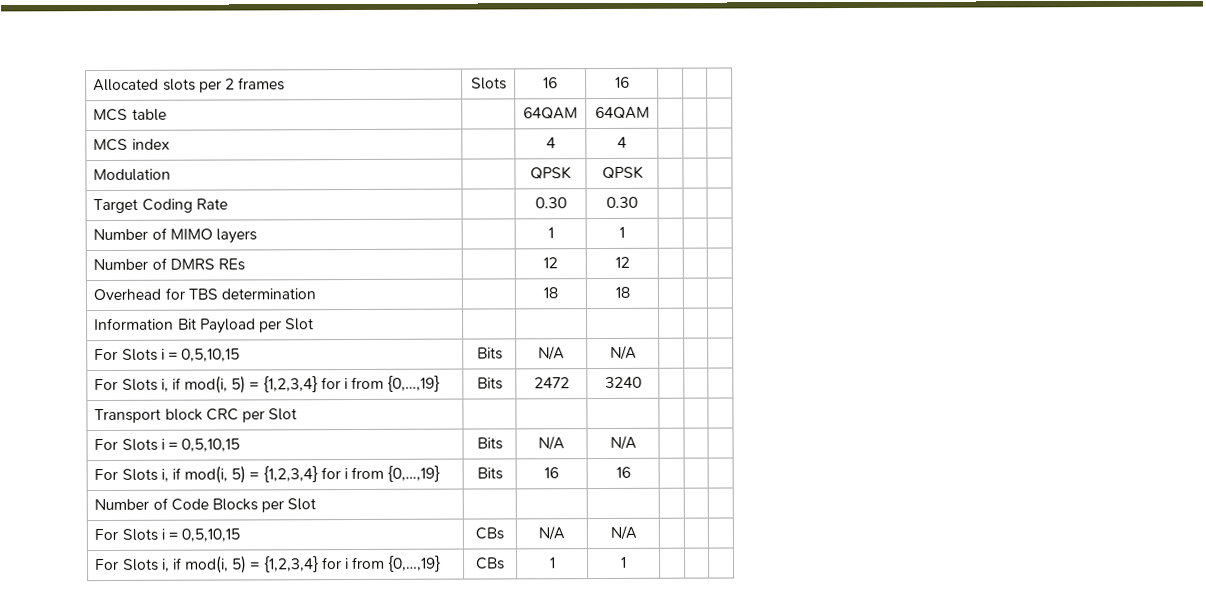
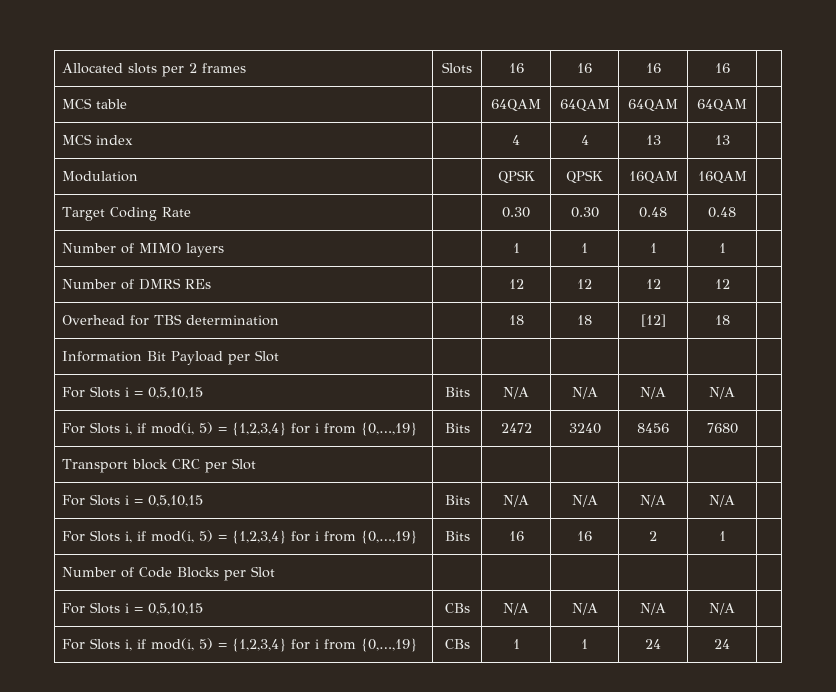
(630, 82) | -> [645,63,661,73] [714,63,730,73] 16 | 16
(650, 113) | -> [628,99,678,112] [697,99,747,112] 64QAM | 64QAM
(627, 142) | -> [645,135,661,145] [714,135,730,145] 13 | 13
(644, 172) | -> [628,171,678,184] [697,171,747,184] 16QAM | 16QAM
(638, 202) | -> [639,207,667,218] [708,207,736,218] 0.48 | 0.48
(625, 232) | -> [649,243,657,253] [718,243,726,253] 1 | 1
(630, 262) | -> [645,279,661,289] [714,279,730,289] 12 | 12
(630, 292) | -> [640,314,666,327] [714,315,730,325] [12] | 18
(637, 352) | -> [640,387,666,399] [709,387,735,399] N/A | N/A
(642, 382) | -> [637,423,669,433] [706,423,738,434] 8456 | 7680
(637, 442) | -> [640,495,666,507] [709,495,735,507] N/A | N/A
(631, 472) | -> [649,531,657,541] [718,531,726,541] 2 | 1
(637, 532) | -> [640,603,666,615] [709,603,735,615] N/A | N/A
(627, 562) | -> [645,639,661,649] [714,639,730,649] 24 | 24

